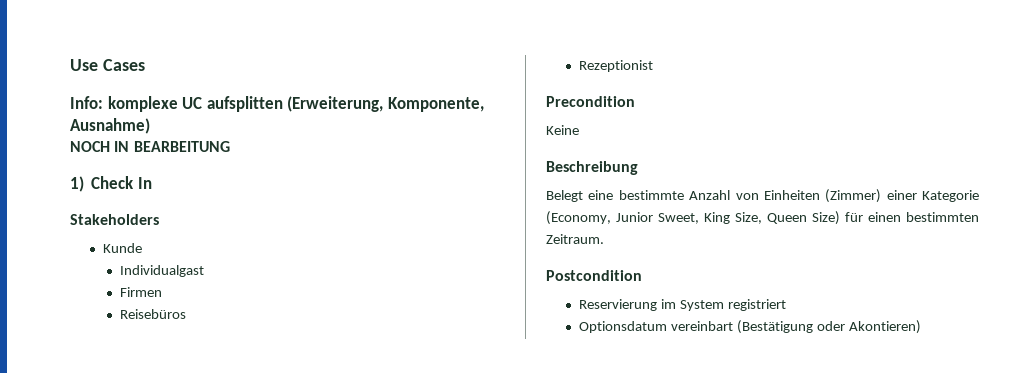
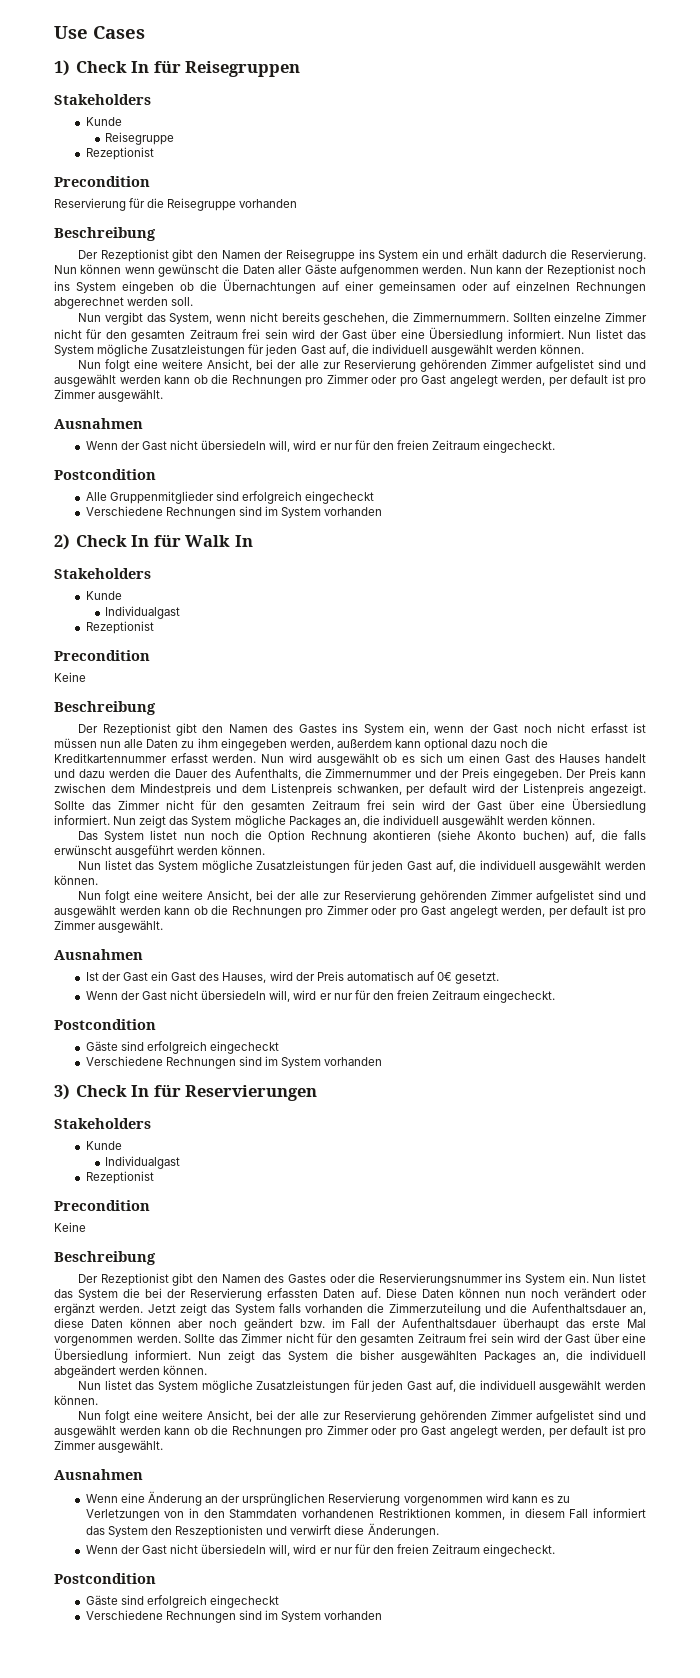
[70,96,484,112] [70,118,150,134] [70,141,230,152] [70,176,152,192] [70,214,159,225] [103,243,143,253] [120,265,205,277] [120,287,163,297] [120,309,187,319] [579,60,654,72] [546,96,635,107] [546,125,579,135] [546,161,638,175] [546,189,979,203] [546,211,979,225] [546,234,604,244] [546,270,642,281] [579,299,786,311] [579,320,921,334] Info: komplexe UC aufsplitten (Erweiterung, Komponente, Ausnahme) // NOCH IN BEARBEITUNG // 1) Check In // Stakeholders // Kunde // Individualgast // Firmen // Reisebüros // Rezeptionist // Precondition // Keine // Beschreibung // Belegt eine bestimmte Anzahl von Einheiten (Zimmer) einer Kategorie (Economy, Junior Sweet, King Size, Queen Size) für einen bestimmten Zeitraum. // Postcondition // Reservierung im System registriert // Optionsdatum vereinbart (Bestätigung oder Akontieren) -> [54,60,301,77] [54,94,151,105] [85,117,122,126] [104,132,174,145] [85,147,154,160] [54,176,150,187] [54,198,298,211] [54,227,156,241] [78,249,647,262] [54,264,646,277] [54,279,646,294] [54,297,194,309] [78,312,648,325] [54,327,646,342] [54,344,585,357] [78,359,646,372] [54,374,646,387] [54,389,164,402] [54,418,143,429] [85,440,556,453] [54,469,156,480] [85,491,375,504] [85,506,383,519] [54,534,253,550] [54,568,151,579] [85,591,122,600] [104,606,180,619] [85,621,154,634] [54,650,150,661] [54,672,86,682] [54,701,156,715] [78,723,646,736] [54,738,549,751] [54,753,647,766] [54,768,646,781] [54,783,647,796] [54,798,646,813] [54,815,596,828] [78,830,647,843] [54,845,266,858] [78,860,646,873] [54,875,98,885] [78,890,646,903] [54,905,646,918] [54,920,164,933] [54,949,143,960] [85,971,500,984] [85,990,556,1003] [54,1019,156,1030] [85,1041,280,1054] [85,1056,383,1069] [54,1084,318,1101] [54,1118,151,1129] [85,1141,122,1150] [104,1156,180,1169] [85,1171,154,1184] [54,1200,150,1211] [54,1222,86,1232] [54,1251,156,1265] [78,1273,647,1286] [54,1288,647,1301] [54,1303,647,1316] [54,1318,647,1331] [54,1333,646,1346] [54,1348,646,1363] [54,1365,208,1378] [78,1380,646,1393] [54,1395,98,1405] [78,1410,646,1423] [54,1425,646,1438] [54,1440,164,1453] [54,1469,143,1480] [85,1491,570,1506] [85,1508,647,1521] [85,1523,439,1538] [85,1544,556,1557] [54,1573,156,1584] [85,1595,280,1608] [85,1610,383,1623] 1) Check In für Reisegruppen // Stakeholders // Kunde // Reisegruppe // Rezeptionist // Precondition // Reservierung für die Reisegruppe vorhanden // Beschreibung // Der Rezeptionist gibt den Namen der Reisegruppe ins System ein und erhält dadurch die Reservierung. Nun können wenn gewünscht die Daten aller Gäste aufgenommen werden. Nun kann der Rezeptionist noch ins System eingeben ob die Übernachtungen auf einer gemeinsamen oder auf einzelnen Rechnungen abgerechnet werden soll. // Nun vergibt das System, wenn nicht bereits geschehen, die Zimmernummern. Sollten einzelne Zimmer nicht für den gesamten Zeitraum frei sein wird der Gast über eine Übersiedlung informiert. Nun listet das System mögliche Zusatzleistungen für jeden Gast auf, die individuell ausgewählt werden können. // Nun folgt eine weitere Ansicht, bei der alle zur Reservierung gehörenden Zimmer aufgelistet sind und ausgewählt werden kann ob die Rechnungen pro Zimmer oder pro Gast angelegt werden, per default ist pro Zimmer ausgewählt. // Ausnahmen // Wenn der Gast nicht übersiedeln will, wird er nur für den freien Zeitraum eingecheckt. // Postcondition // Alle Gruppenmitglieder sind erfolgreich eingecheckt // Verschiedene Rechnungen sind im System vorhanden // 2) Check In für Walk In // Stakeholders // Kunde // Individualgast // Rezeptionist // Precondition // Keine // Beschreibung // Der Rezeptionist gibt den Namen des Gastes ins System ein, wenn der Gast noch nicht erfasst ist müssen nun alle Daten zu ihm eingegeben werden, außerdem kann optional dazu noch die Kreditkartennummer erfasst werden. Nun wird ausgewählt ob es sich um einen Gast des Hauses handelt und dazu werden die Dauer des Aufenthalts, die Zimmernummer und der Preis eingegeben. Der Preis kann zwischen dem Mindestpreis und dem Listenpreis schwanken, per default wird der Listenpreis angezeigt. Sollte das Zimmer nicht für den gesamten Zeitraum frei sein wird der Gast über eine Übersiedlung informiert. Nun zeigt das System mögliche Packages an, die individuell ausgewählt werden können. // Das System listet nun noch die Option Rechnung akontieren (siehe Akonto buchen) auf, die falls erwünscht ausgeführt werden können. // Nun listet das System mögliche Zusatzleistungen für jeden Gast auf, die individuell ausgewählt werden können. // Nun folgt eine weitere Ansicht, bei der alle zur Reservierung gehörenden Zimmer aufgelistet sind und ausgewählt werden kann ob die Rechnungen pro Zimmer oder pro Gast angelegt werden, per default ist pro Zimmer ausgewählt. // Ausnahmen // Ist der Gast ein Gast des Hauses, wird der Preis automatisch auf 0€ gesetzt. // Wenn der Gast nicht übersiedeln will, wird er nur für den freien Zeitraum eingecheckt. // Postcondition // Gäste sind erfolgreich eingecheckt // Verschiedene Rechnungen sind im System vorhanden // 3) Check In für Reservierungen // Stakeholders // Kunde // Individualgast // Rezeptionist // Precondition // Keine // Beschreibung // Der Rezeptionist gibt den Namen des Gastes oder die Reservierungsnummer ins System ein. Nun listet das System die bei der Reservierung erfassten Daten auf. Diese Daten können nun noch verändert oder ergänzt werden. Jetzt zeigt das System falls vorhanden die Zimmerzuteilung und die Aufenthaltsdauer an, diese Daten können aber noch geändert bzw. im Fall der Aufenthaltsdauer überhaupt das erste Mal vorgenommen werden. Sollte das Zimmer nicht für den gesamten Zeitraum frei sein wird der Gast über eine Übersiedlung informiert. Nun zeigt das System die bisher ausgewählten Packages an, die individuell abgeändert werden können. // Nun listet das System mögliche Zusatzleistungen für jeden Gast auf, die individuell ausgewählt werden können. // Nun folgt eine weitere Ansicht, bei der alle zur Reservierung gehörenden Zimmer aufgelistet sind und ausgewählt werden kann ob die Rechnungen pro Zimmer oder pro Gast angelegt werden, per default ist pro Zimmer ausgewählt. // Ausnahmen // Wenn eine Änderung an der ursprünglichen Reservierung vorgenommen wird kann es zu Verletzungen von in den Stammdaten vorhandenen Restriktionen kommen, in diesem Fall informiert das System den Reszeptionisten und verwirft diese Änderungen. // Wenn der Gast nicht übersiedeln will, wird er nur für den freien Zeitraum eingecheckt. // Postcondition // Gäste sind erfolgreich eingecheckt // Verschiedene Rechnungen sind im System vorhanden

